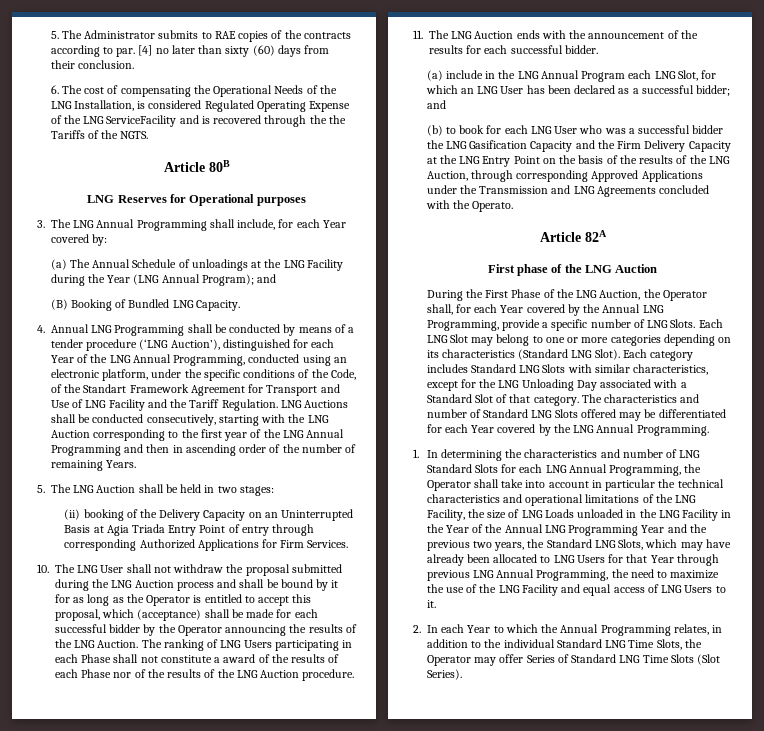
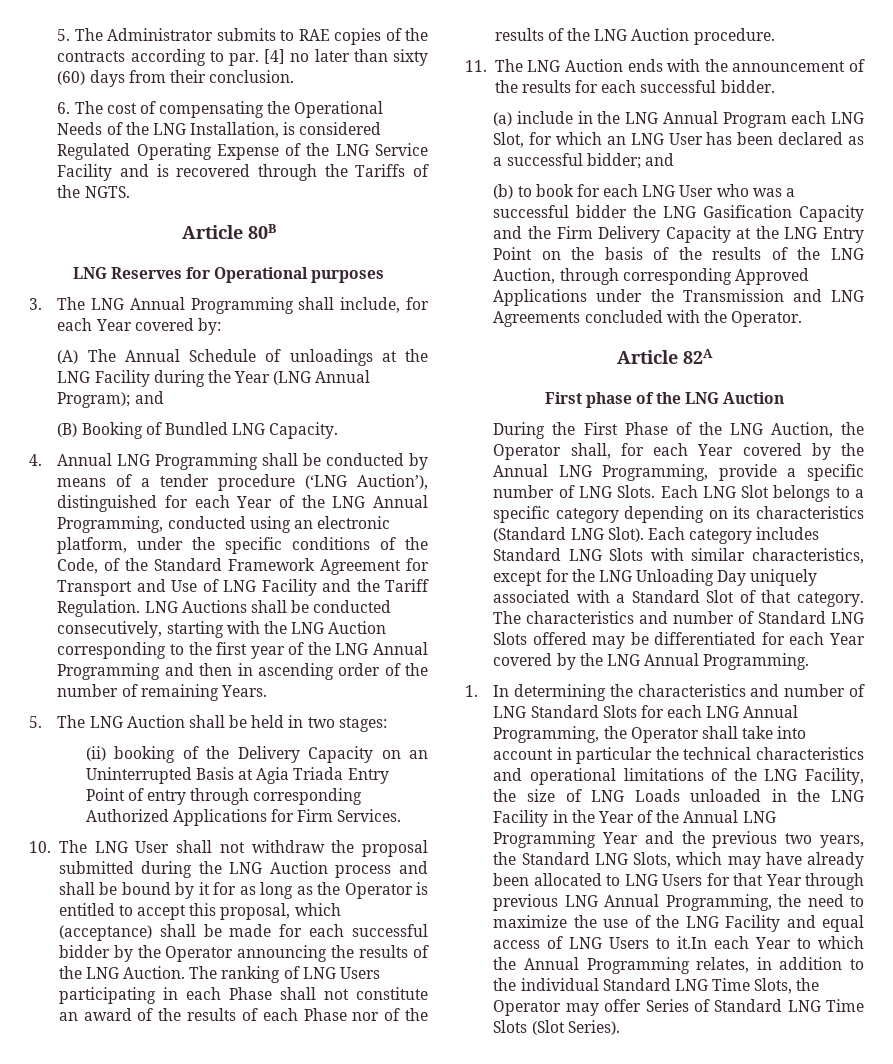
[106,115,177,127] ServiceFacility -> [375,143,428,156] [57,164,113,181] Service Facility
[328,115,346,124] the -> (348, 170) none
[50,259,67,270] (a) -> [57,350,79,364] (A)
[83,384,127,393] Standart -> [154,558,223,571] Standard
[214,657,221,663] a -> [58,1012,78,1021] an
[472,201,514,212] Operato. -> [731,311,803,327] Operator.
[471,334,661,346] may belong to one or more categories -> [773,485,865,502] [493,506,619,523] belongs to a specific category
(597, 385) none -> [750,569,818,586] uniquely
[426,600,436,608] [413,625,438,633] it. // 2. In -> [677,936,708,949] it.In

